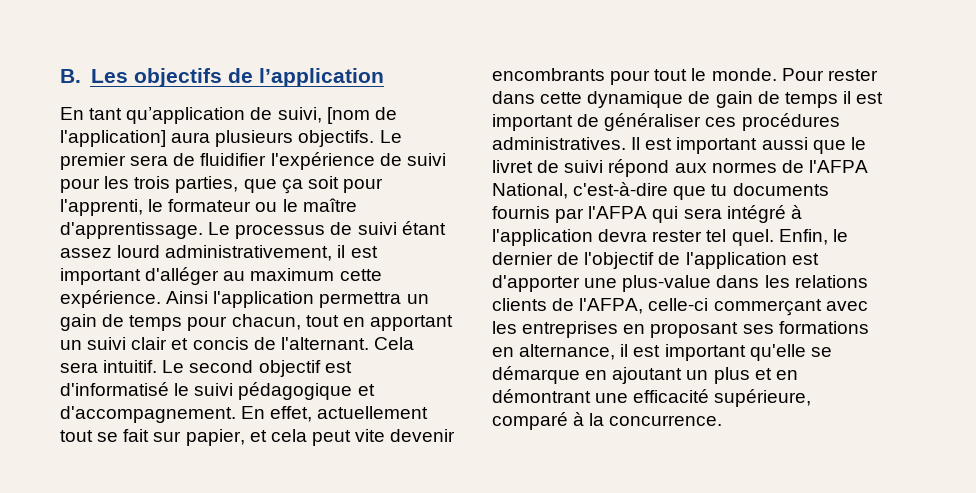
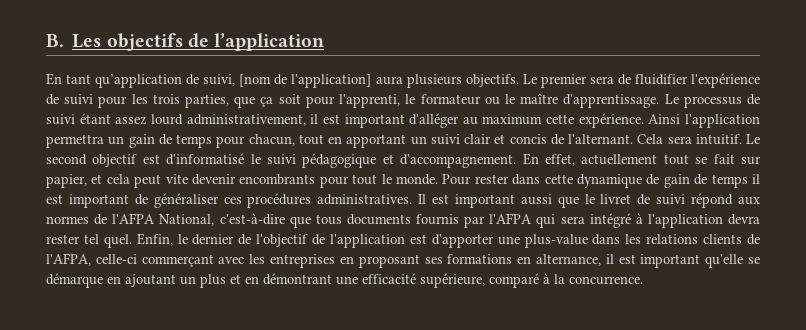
[711,184,728,196] tu -> [315,214,342,225] tous

